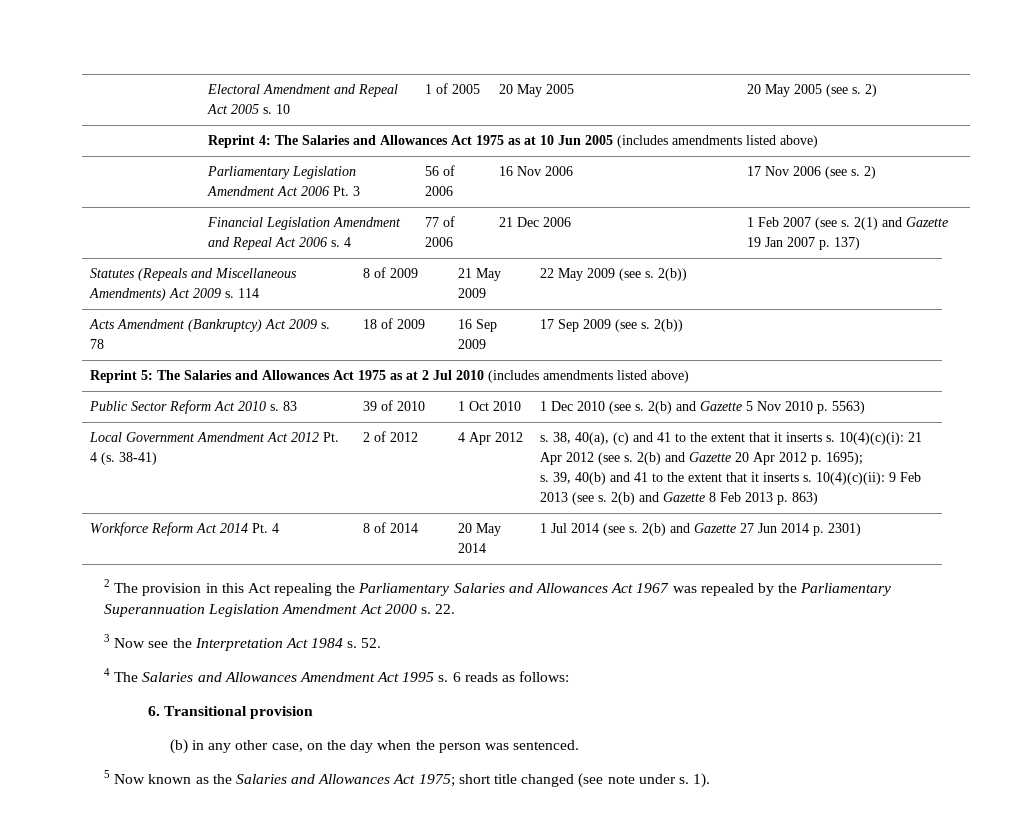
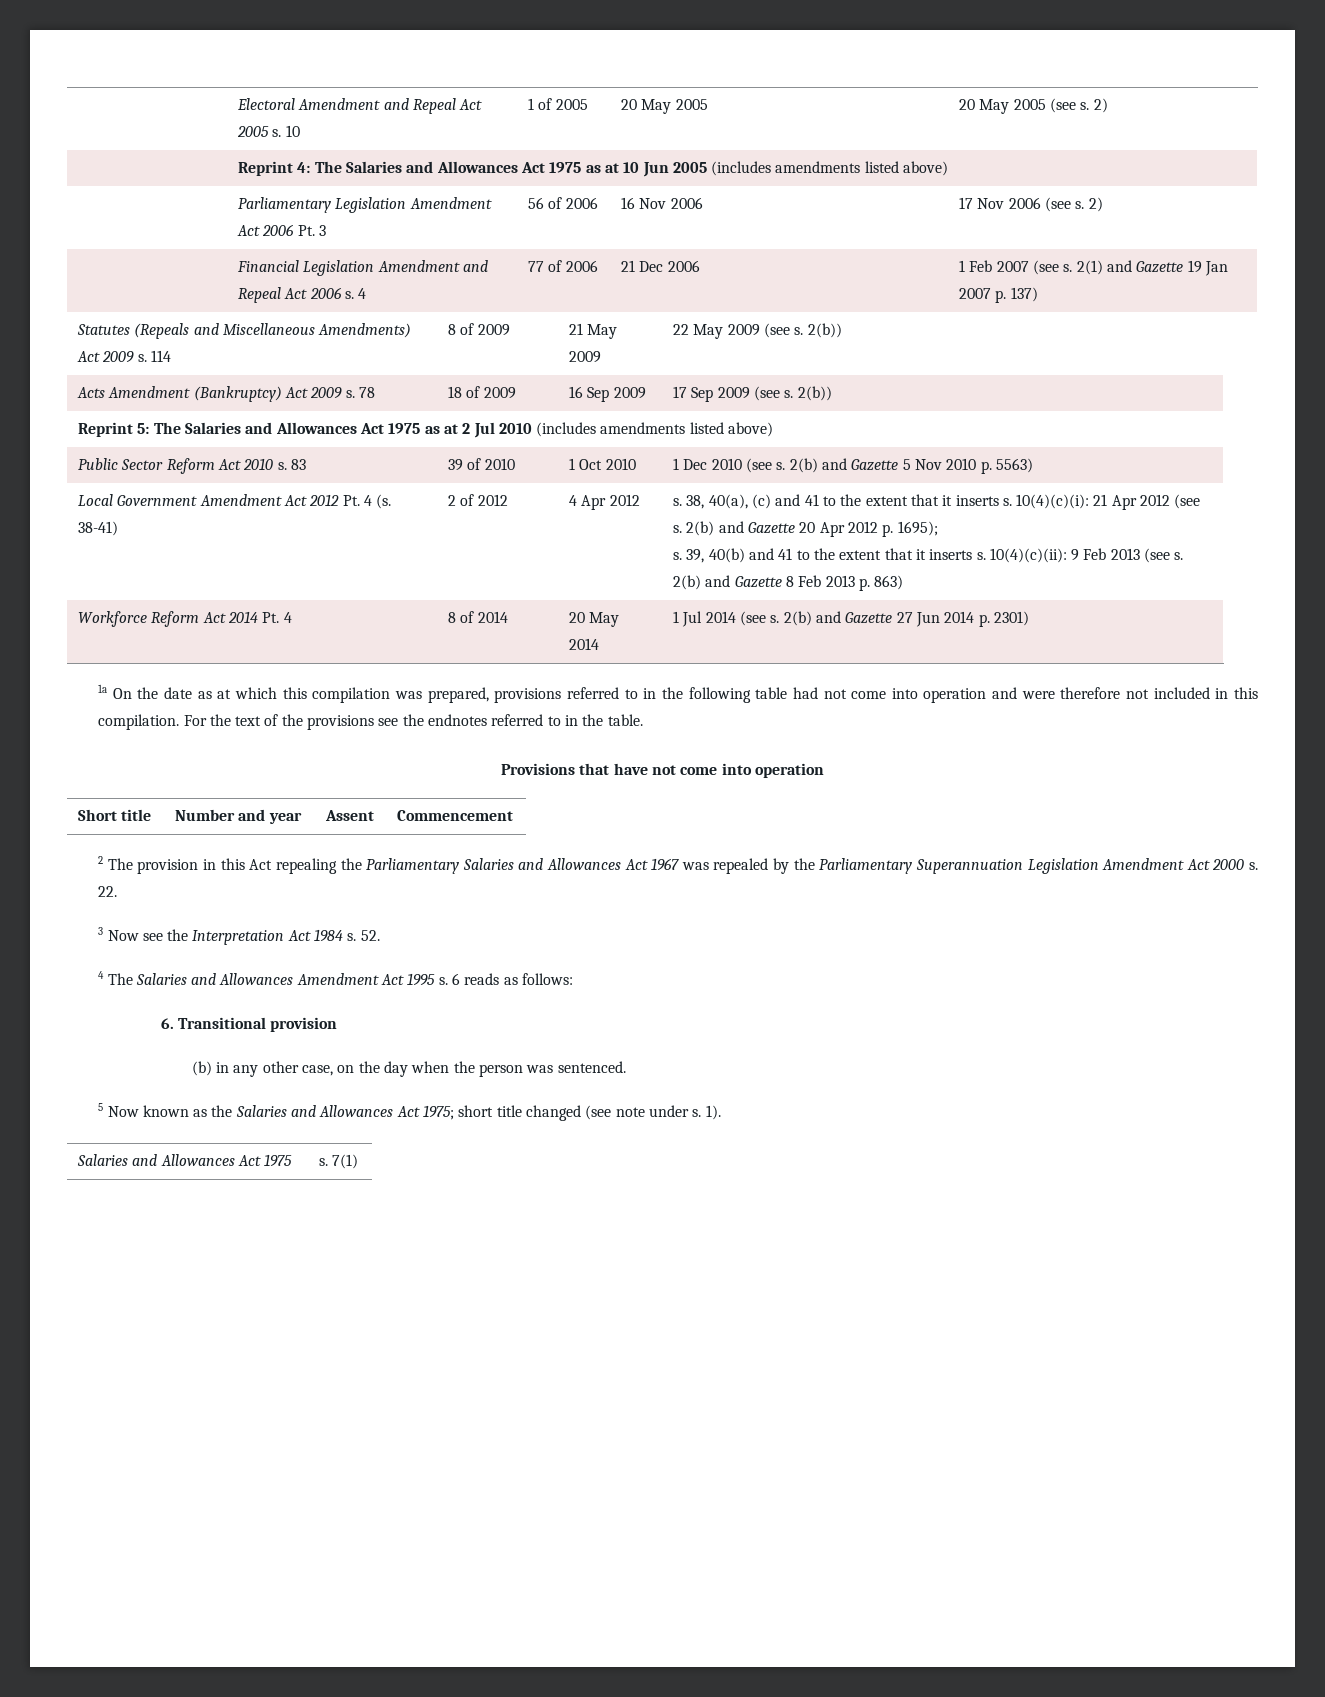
(862, 529) none -> [98,684,1258,703] [98,714,643,730] [501,763,824,778] [77,809,152,821] [174,809,302,824] [324,810,374,821] [396,810,513,821] // 1a On the date as at which this compilation was prepared, provisions referred to in the following table had not come into operation and were therefore not included in this compilation. For the text of the provisions see the endnotes referred to in the table. // Provisions that have not come into operation // Short title | Number and year | Assent | Commencement
(711, 780) none -> [76,1154,293,1167] [318,1154,359,1169] // Salaries and Allowances Act 1975 | s. 7(1)

